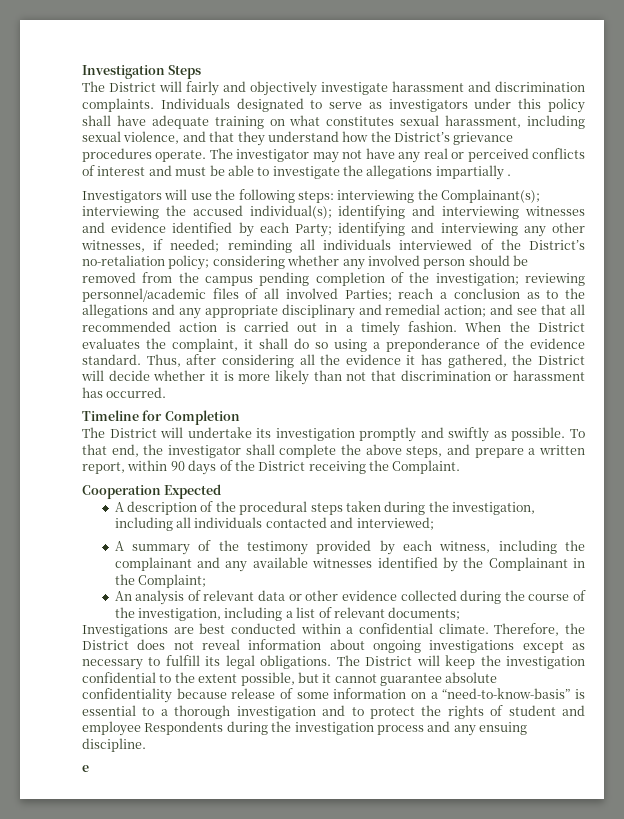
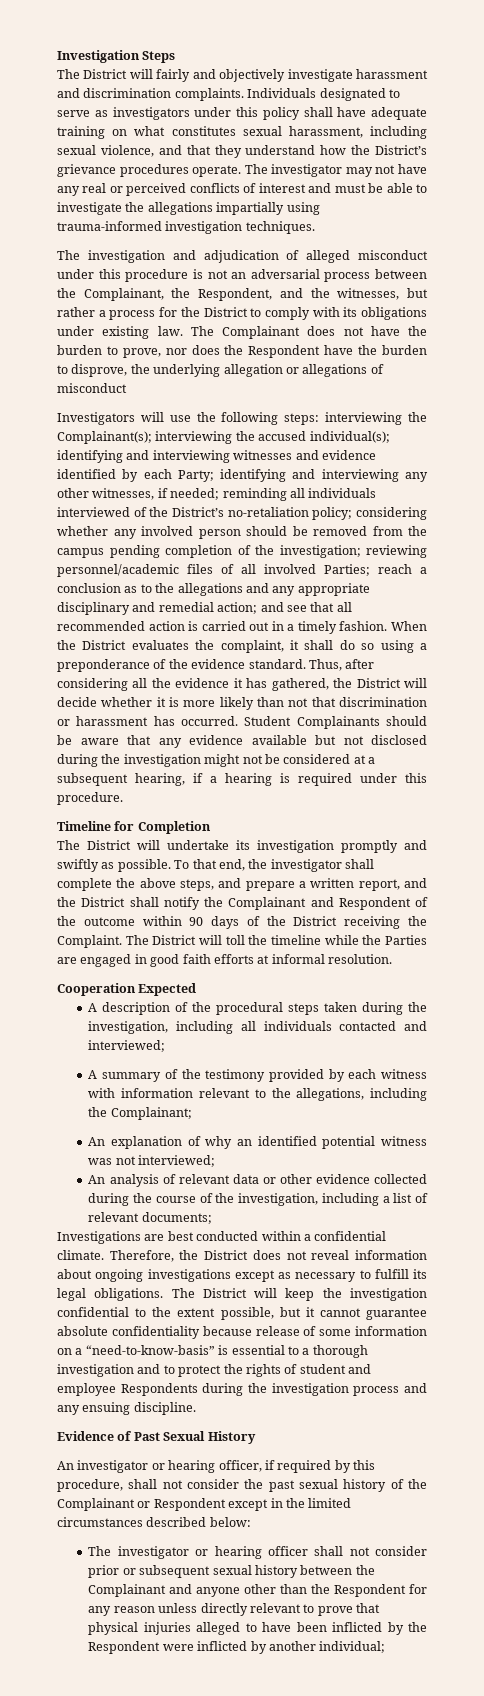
[507,174,512,176] . -> [286,202,320,215] [57,221,315,234] [57,250,428,263] [57,269,427,282] [57,288,429,301] [57,307,427,320] [57,326,427,339] [57,345,428,358] [57,364,384,377] [57,383,127,393] using trauma-informed investigation techniques. // The investigation and adjudication of alleged misconduct under this procedure is not an adversarial process between the Complainant, the Respondent, and the witnesses, but rather a process for the District to comply with its obligations under existing law. The Complainant does not have the burden to prove, nor does the Respondent have the burden to disprove, the underlying allegation or allegations of misconduct
(167, 392) none -> [244,716,427,729] [57,735,427,748] [57,754,375,767] [57,773,427,786] [57,792,123,805] Student Complainants should be aware that any evidence available but not disclosed during the investigation might not be considered at a subsequent hearing, if a hearing is required under this procedure.
(125, 468) none -> [404,878,427,888] [57,897,428,910] [57,916,135,926] and the District shall notify the Complainant and Respondent of the outcome
(461, 467) none -> [125,935,428,945] [57,954,392,967] The District will toll the timeline while the Parties are engaged in good faith efforts at informal resolution.
[439,540,585,554] [114,557,586,572] [114,574,206,588] witness, including the complainant and any available witnesses identified by the Complainant in the Complaint; -> [381,1069,428,1079] [88,1088,427,1101] [88,1107,192,1120] [88,1136,427,1149] [88,1155,216,1167] witness with information relevant to the allegations, including the Complainant; // An explanation of why an identified potential witness was not interviewed;
[82,765,89,772] e -> [57,1431,256,1444] [57,1460,375,1473] [57,1479,427,1492] [57,1498,352,1511] [57,1517,251,1527] [88,1546,427,1559] [88,1565,375,1578] [88,1584,428,1597] [88,1603,381,1616] [88,1622,428,1635] [88,1641,386,1654] Evidence of Past Sexual History // An investigator or hearing officer, if required by this procedure, shall not consider the past sexual history of the Complainant or Respondent except in the limited circumstances described below: // The investigator or hearing officer shall not consider prior or subsequent sexual history between the Complainant and anyone other than the Respondent for any reason unless directly relevant to prove that physical injuries alleged to have been inflicted by the Respondent were inflicted by another individual;

